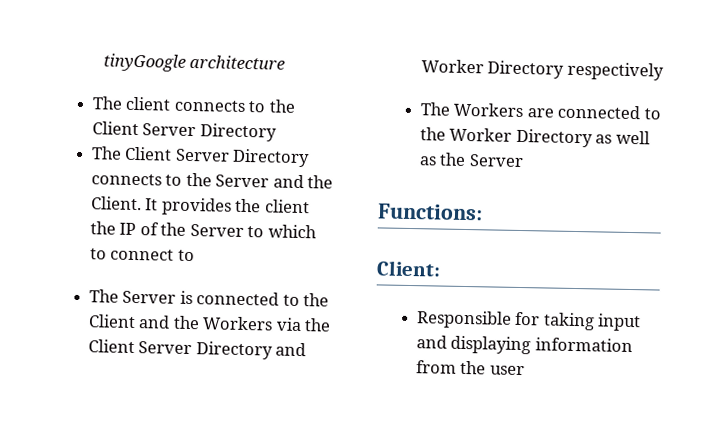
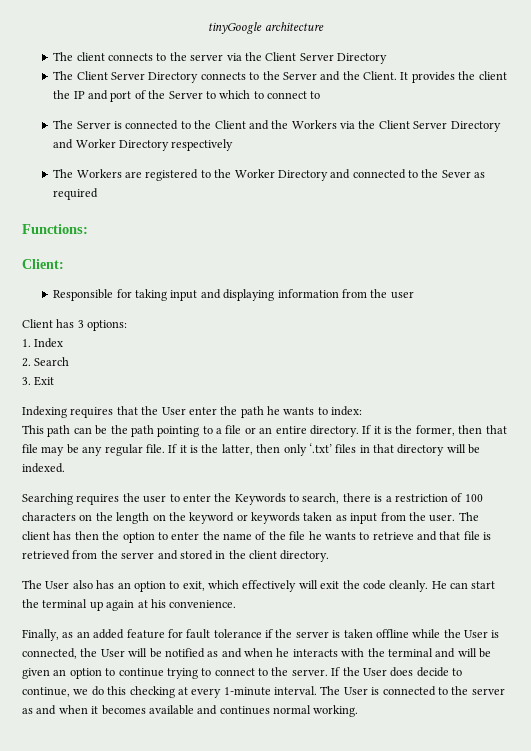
(296, 106) none -> [190,52,262,61] server via the
(137, 229) none -> [88,90,132,102] and port
[557,104,642,120] connected -> [145,169,199,181] registered
[595,130,650,145] [418,152,524,168] as well as the Server -> [330,169,486,179] [53,188,99,200] and connected to the Sever as required
(525, 370) none -> [22,319,128,331] [22,338,64,348] [22,357,70,367] [22,376,55,386] [22,406,363,418] [22,425,507,437] [22,443,481,456] [22,463,65,473] [22,493,483,505] [22,512,479,524] [22,531,492,543] [22,550,330,562] [22,580,496,592] [22,599,237,611] [22,629,500,641] [22,648,491,659] [22,667,462,679] [22,686,505,698] [22,705,359,717] // Client has 3 options: // 1. Index // 2. Search // 3. Exit // Indexing requires that the User enter the path he wants to index: // This path can be the path pointing to a file or an entire directory. If it is the former, then that file may be any regular file. If it is the latter, then only ‘.txt’ files in that directory will be indexed. // Searching requires the user to enter the Keywords to search, there is a restriction of 100 characters on the length on the keyword or keywords taken as input from the user. The client has then the option to enter the name of the file he wants to retrieve and that file is retrieved from the server and stored in the client directory. // The User also has an option to exit, which effectively will exit the code cleanly. He can start the terminal up again at his convenience. // Finally, as an added feature for fault tolerance if the server is taken offline while the User is connected, the User will be notified as and when he interacts with the terminal and will be given an option to continue trying to connect to the server. If the User does decide to continue, we do this checking at every 1-minute interval. The User is connected to the server as and when it becomes available and continues normal working.

